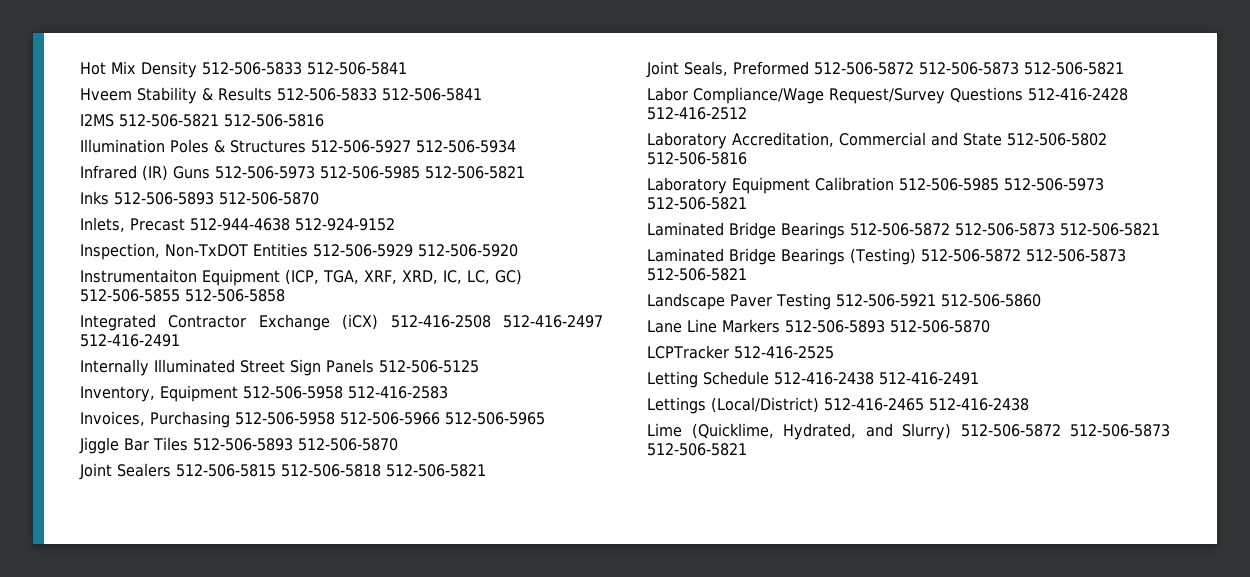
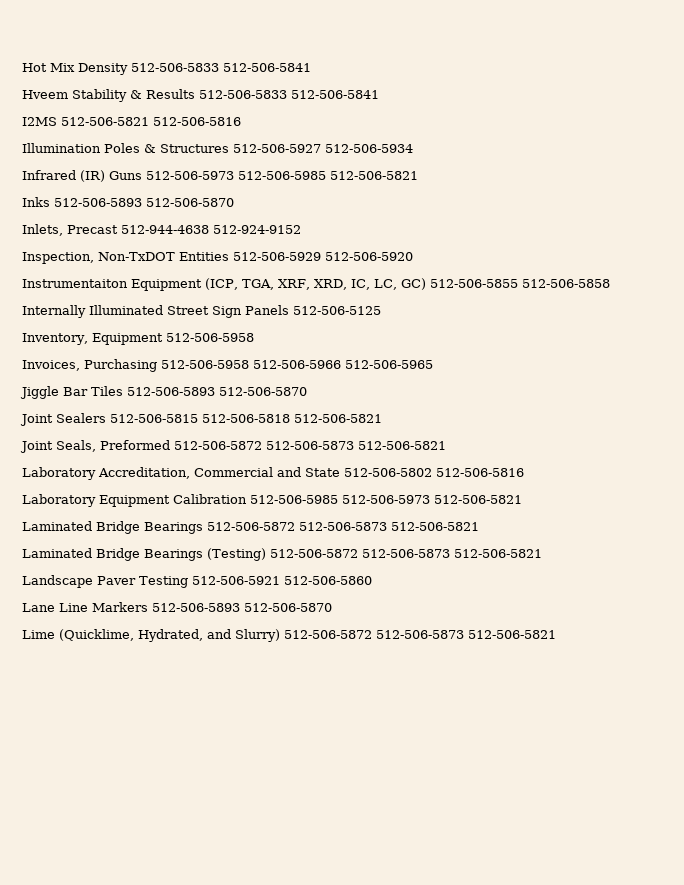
[80,314,603,331] [80,334,180,347] // Integrated Contractor Exchange (iCX) 512-416-2508 512-416-2497 512-416-2491 -> (610, 283) none
[348,386,448,399] 512-416-2583 -> (254, 337) none
[647,87,1128,104] [647,107,747,120] // Labor Compliance/Wage Request/Survey Questions 512-416-2428 512-416-2512 -> (446, 445) none
[647,345,834,359] [647,371,979,388] [647,397,1029,414] // LCPTracker 512-416-2525 // Letting Schedule 512-416-2438 512-416-2491 // Lettings (Local/District) 512-416-2465 512-416-2438 -> (332, 607) none

